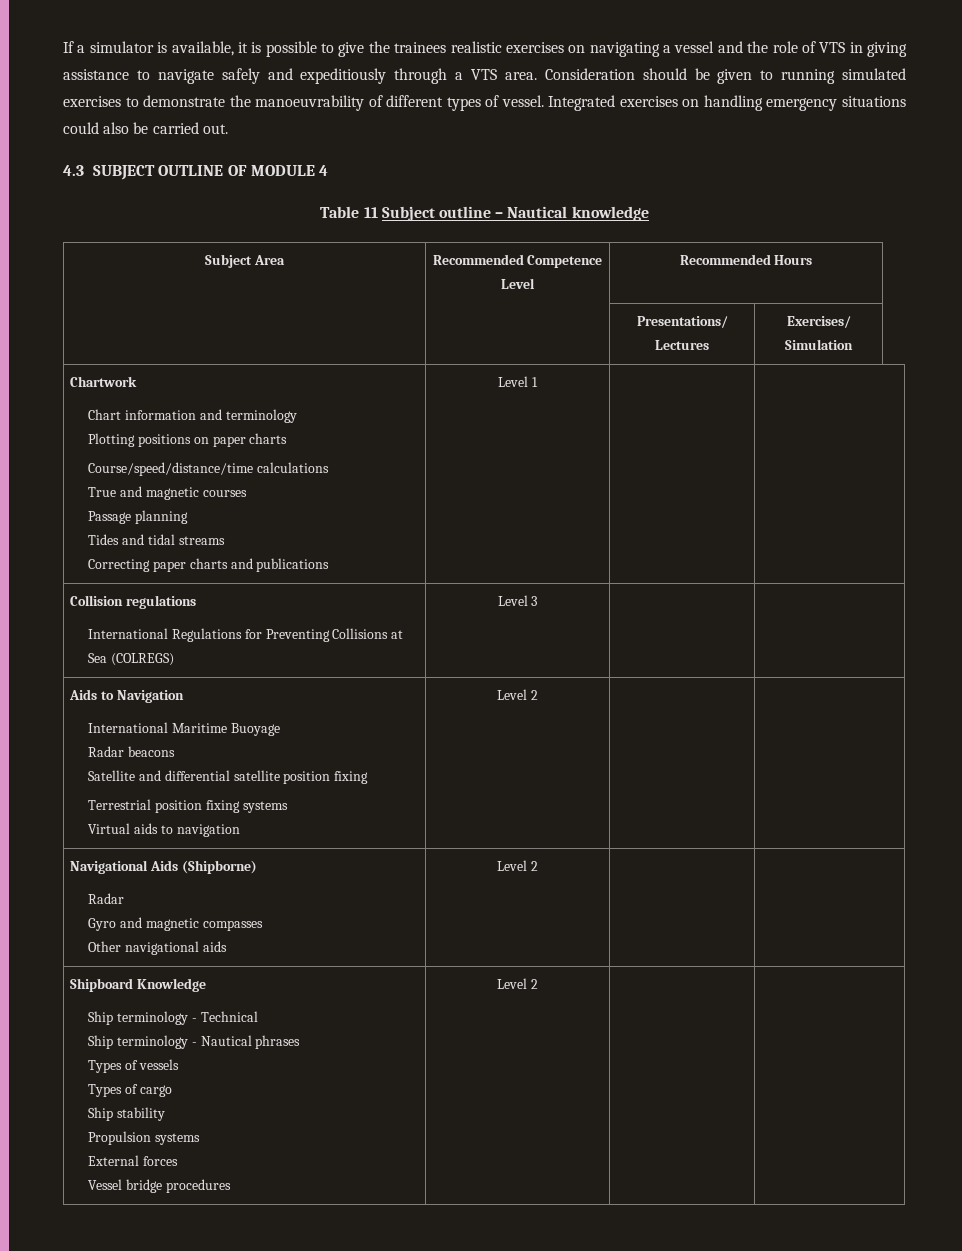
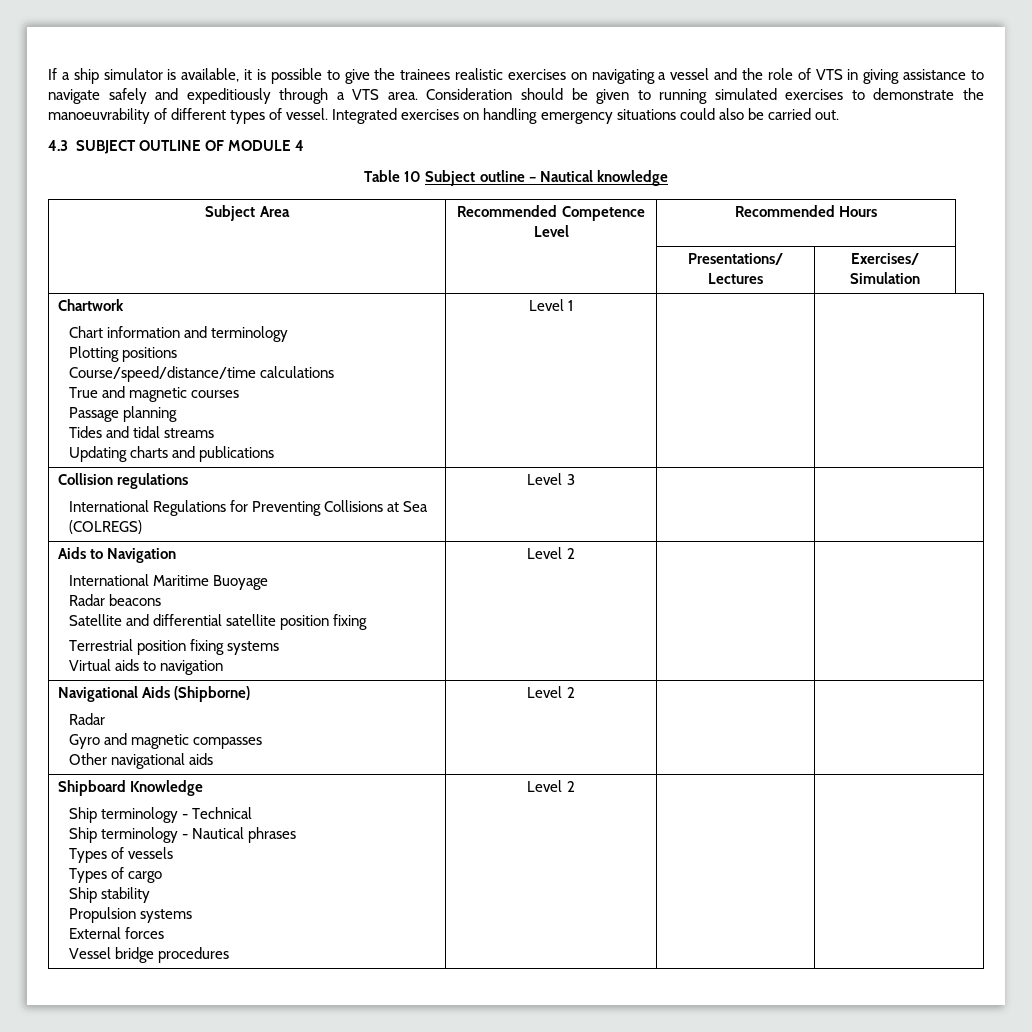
(86, 49) none -> [73,68,99,84] ship
[363,207,378,218] 11 -> [404,171,422,182] 10
[193,433,288,447] on paper charts -> (177, 354) none
[88,559,187,572] Correcting paper -> [68,446,127,462] Updating

